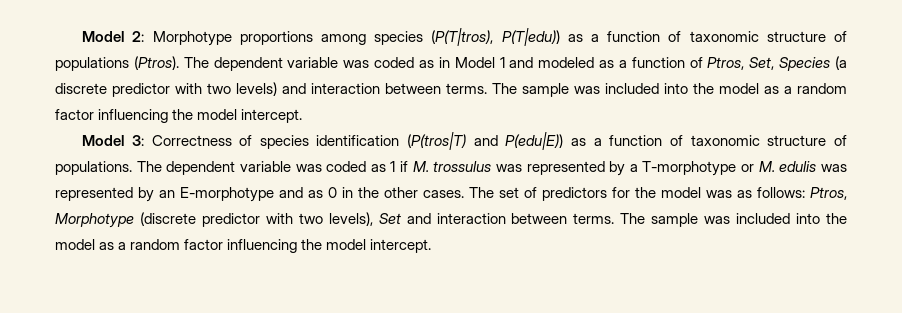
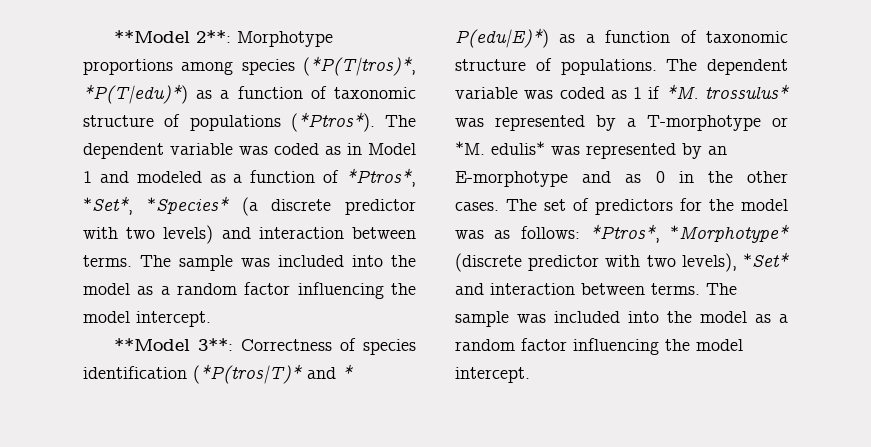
[82,31,145,42] Model 2: -> [114,30,232,43] **Model 2**:
[431,28,560,46] (P(T|tros), P(T|edu)) -> [303,56,416,76] [83,84,188,104] (*P(T|tros)*, *P(T|edu)*)
[133,56,179,70] (Ptros). -> [290,112,375,132] (*Ptros*).
[707,57,831,71] Ptros, Set, Species -> [346,168,416,187] [83,196,230,215] *Ptros*, *Set*, *Species*
[82,135,144,146] Model 3: -> [114,338,234,351] **Model 3**:
[407,132,564,150] (P(tros|T) and P(edu|E)) -> [193,364,354,384] [455,28,549,48] (*P(tros|T)* and * P(edu|E)*)
[412,161,492,172] M. trossulus -> [665,84,790,99] *M. trossulus*
[758,161,817,172] M. edulis -> [455,141,545,155] *M. edulis*
[810,187,847,200] [55,213,134,228] Ptros, Morphotype -> [589,224,790,243] *Ptros*, *Morphotype*
[378,213,401,224] Set -> [743,252,790,267] *Set*

